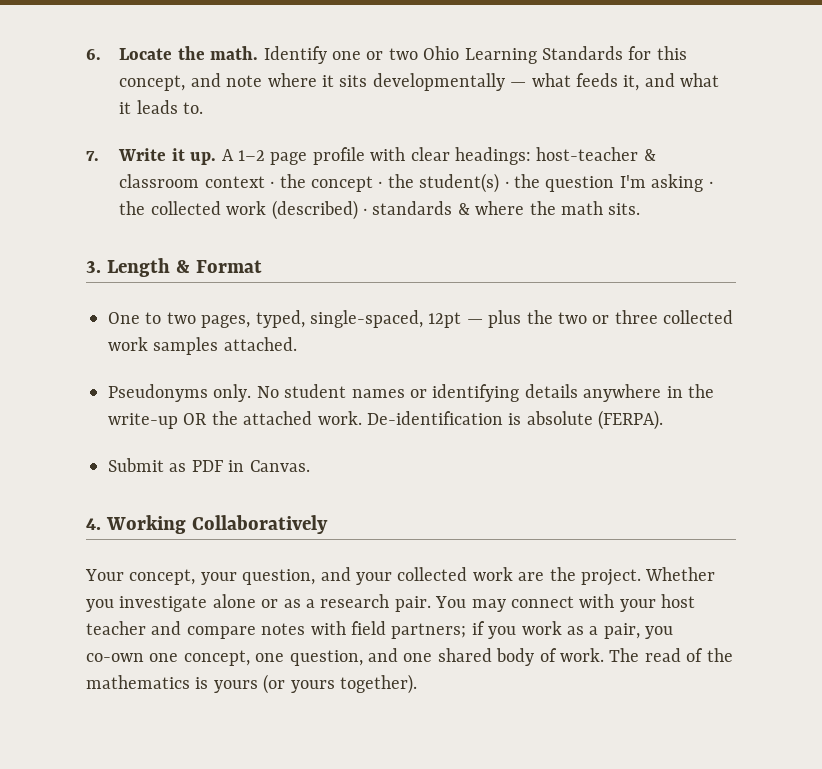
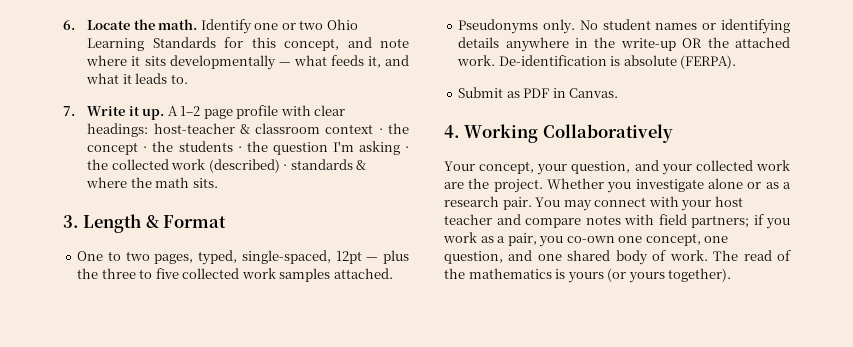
[419,173,500,193] student(s) -> [178,141,233,152] students
[557,310,658,324] two or three -> [101,268,179,279] three to five

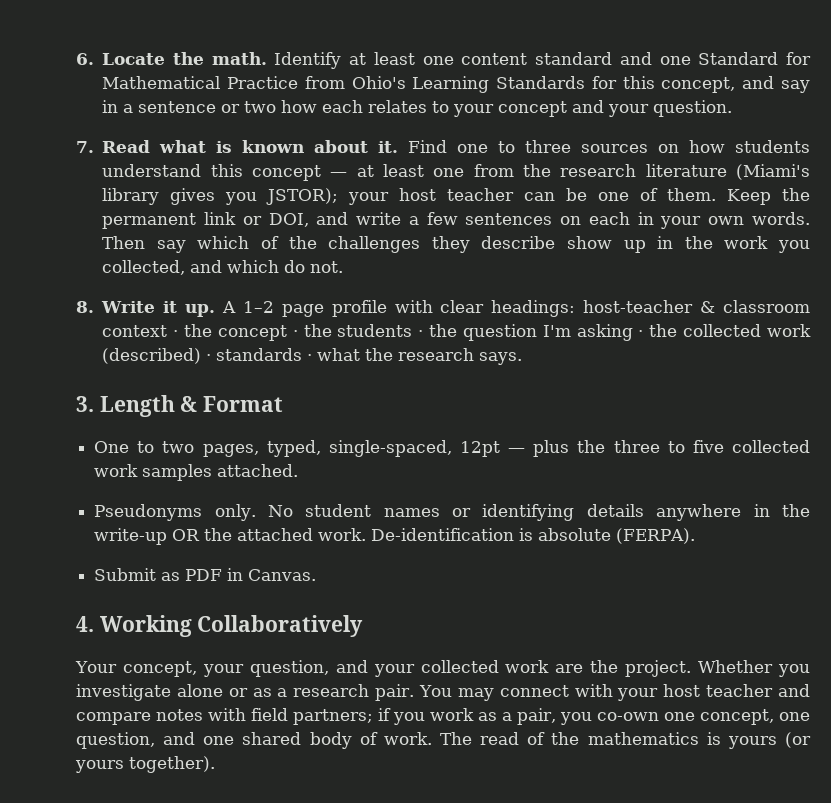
[254,19,358,30] one or two Ohio -> [349,52,811,65] [102,76,406,89] at least one content standard and one Standard for Mathematical Practice from Ohio's
[380,38,409,48] [86,55,410,70] [86,73,188,84] [63,106,75,116] note where it sits developmentally — what feeds it, and what it leads to. // 7. -> [780,80,810,93] [102,100,733,117] [76,140,811,153] [102,164,810,181] [102,188,811,205] [102,212,810,229] [102,236,810,253] [102,260,344,275] [76,301,94,313] say in a sentence or two how each relates to your concept and your question. // 7. Read what is known about it. Find one to three sources on how students understand this concept — at least one from the research literature (Miami's library gives you JSTOR); your host teacher can be one of them. Keep the permanent link or DOI, and write a few sentences on each in your own words. Then say which of the challenges they describe show up in the work you collected, and which do not. // 8.
[356,160,367,170] [86,177,218,188] & where the math sits. -> [307,348,523,365] · what the research says.

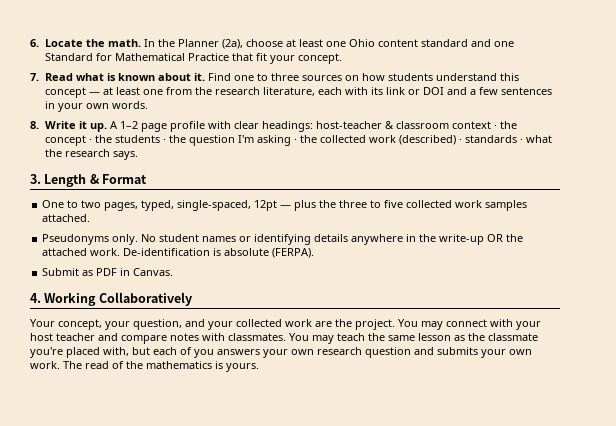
[274,52,454,69] Identify at least one -> [143,39,375,49] In the Planner (2a), choose at least one Ohio
[304,76,810,93] [102,100,733,117] from Ohio's Learning Standards for this concept, and say in a sentence or two how each relates to your concept and your question. -> [231,53,342,64] that fit your concept.
[645,164,810,180] [102,188,811,205] [102,212,402,229] literature (Miami's library gives you JSTOR); your host teacher can be one of them. Keep the permanent link or DOI, and write -> [262,87,467,96] literature, each with its link or DOI and
[560,212,630,225] on each -> (552, 91) none
[102,236,810,253] [102,260,344,275] Then say which of the challenges they describe show up in the work you collected, and which do not. -> (148, 105) none
[698,660,810,677] [76,684,415,701] Whether you investigate alone or as a research pair. -> (395, 324) none
[251,708,810,725] [76,732,378,749] field partners; if you work as a pair, you co-own one concept, one question, and one shared body of -> [228,333,538,344] [30,347,532,358] classmates. You may teach the same lesson as the classmate you're placed with, but each of you answers your own research question and submits your own
[727,732,811,749] [75,756,215,773] yours (or yours together). -> [226,363,259,372] yours.

